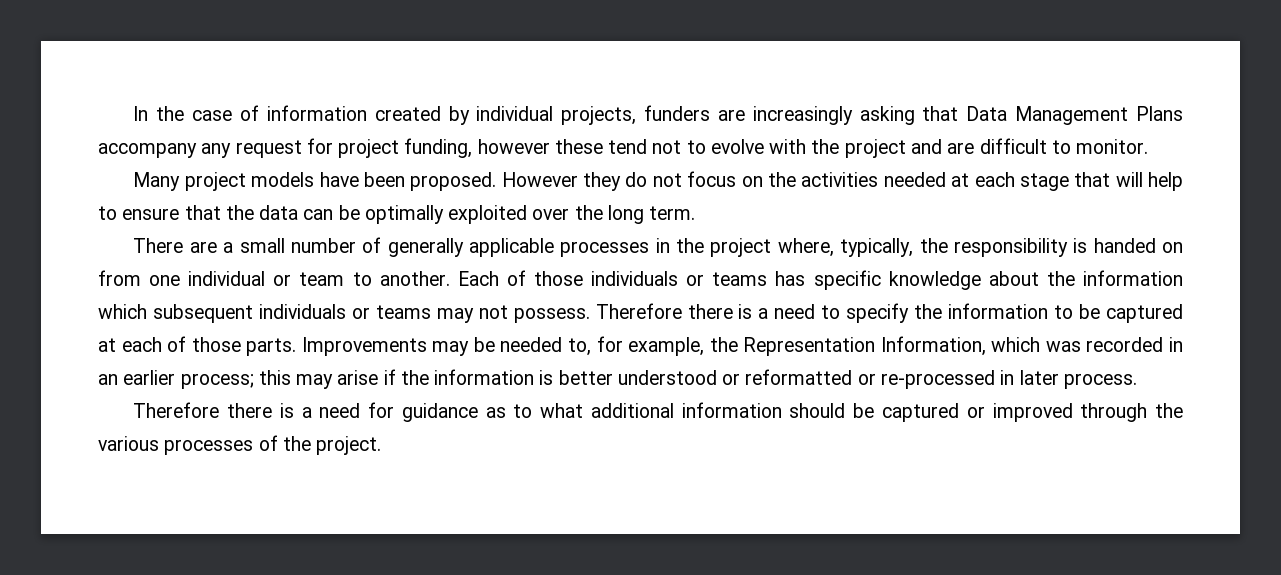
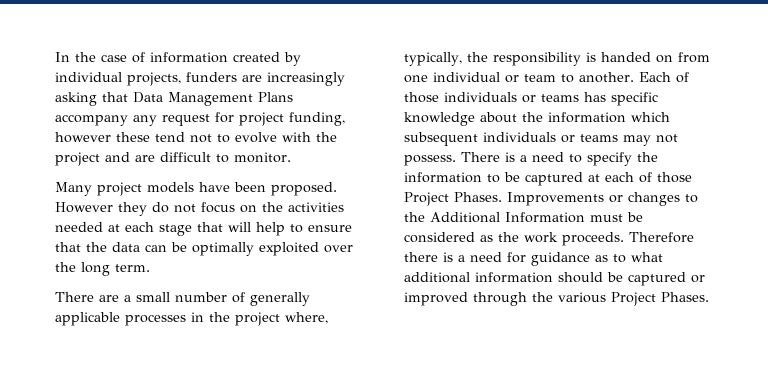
[595,303,733,319] Therefore there -> [461,152,500,162] There
[246,336,1183,356] [98,369,1137,389] parts. Improvements may be needed to, for example, the Representation Information, which was recorded in an earlier process; this may arise if the information is better understood or reformatted or re-processed in later process. // -> [404,192,698,206] [404,212,643,223] [404,232,624,246] Project Phases. Improvements or changes to the Additional Information must be considered as the work proceeds.
[164,435,382,455] processes of the project. -> [611,292,709,306] Project Phases.

